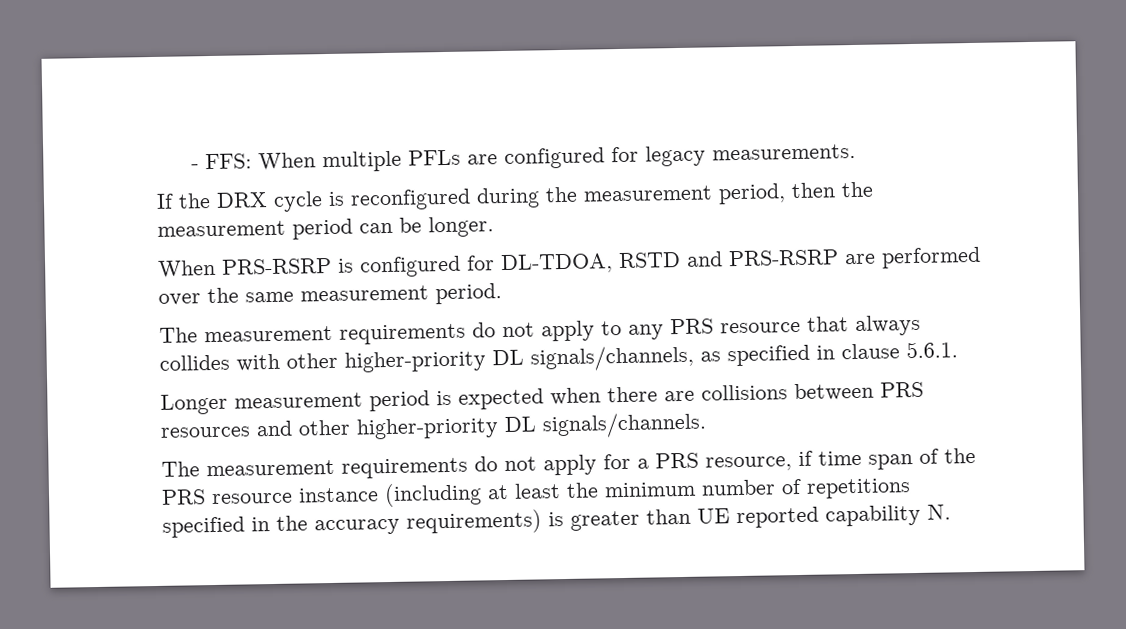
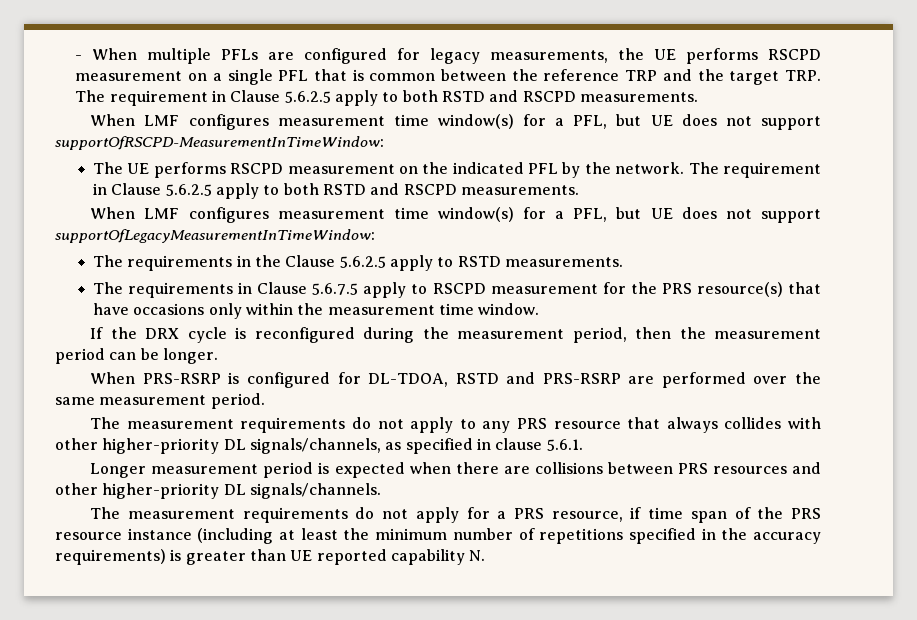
[205,153,253,170] FFS: -> (83, 57) none
[712,143,857,161] measurements. -> [490,48,821,64] [75,69,822,85] [75,90,698,106] [90,114,822,130] [55,136,384,150] [92,162,822,178] [92,183,579,199] [90,207,822,223] [55,229,375,243] [92,255,623,271] [92,282,821,298] [92,303,540,319] measurements, the UE performs RSCPD measurement on a single PFL that is common between the reference TRP and the target TRP. The requirement in Clause 5.6.2.5 apply to both RSTD and RSCPD measurements. // When LMF configures measurement time window(s) for a PFL, but UE does not support supportOfRSCPD-MeasurementInTimeWindow: // The UE performs RSCPD measurement on the indicated PFL by the network. The requirement in Clause 5.6.2.5 apply to both RSTD and RSCPD measurements. // When LMF configures measurement time window(s) for a PFL, but UE does not support supportOfLegacyMeasurementInTimeWindow: // The requirements in the Clause 5.6.2.5 apply to RSTD measurements. // The requirements in Clause 5.6.7.5 apply to RSCPD measurement for the PRS resource(s) that have occasions only within the measurement time window.

